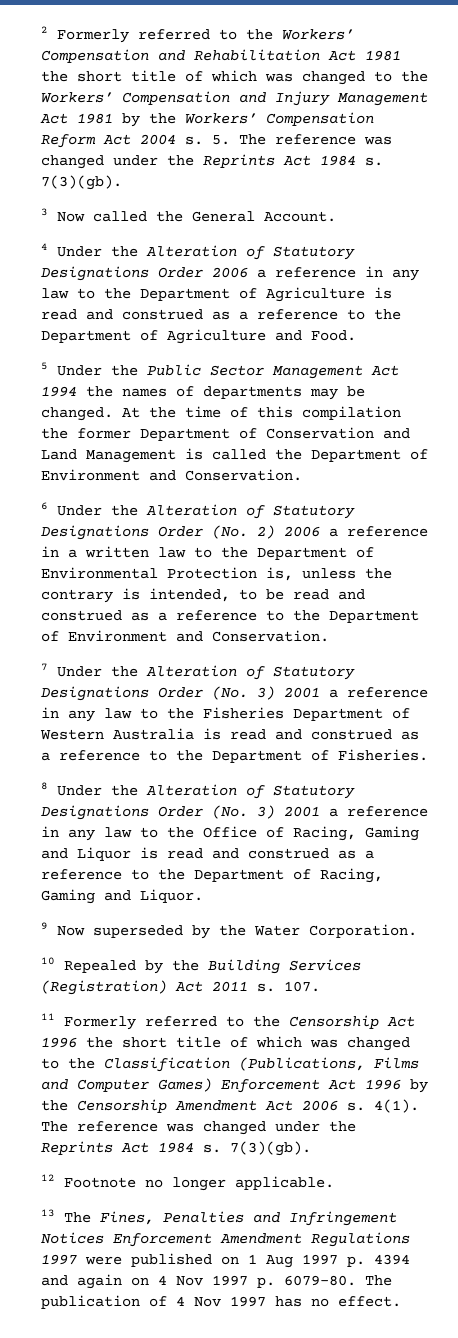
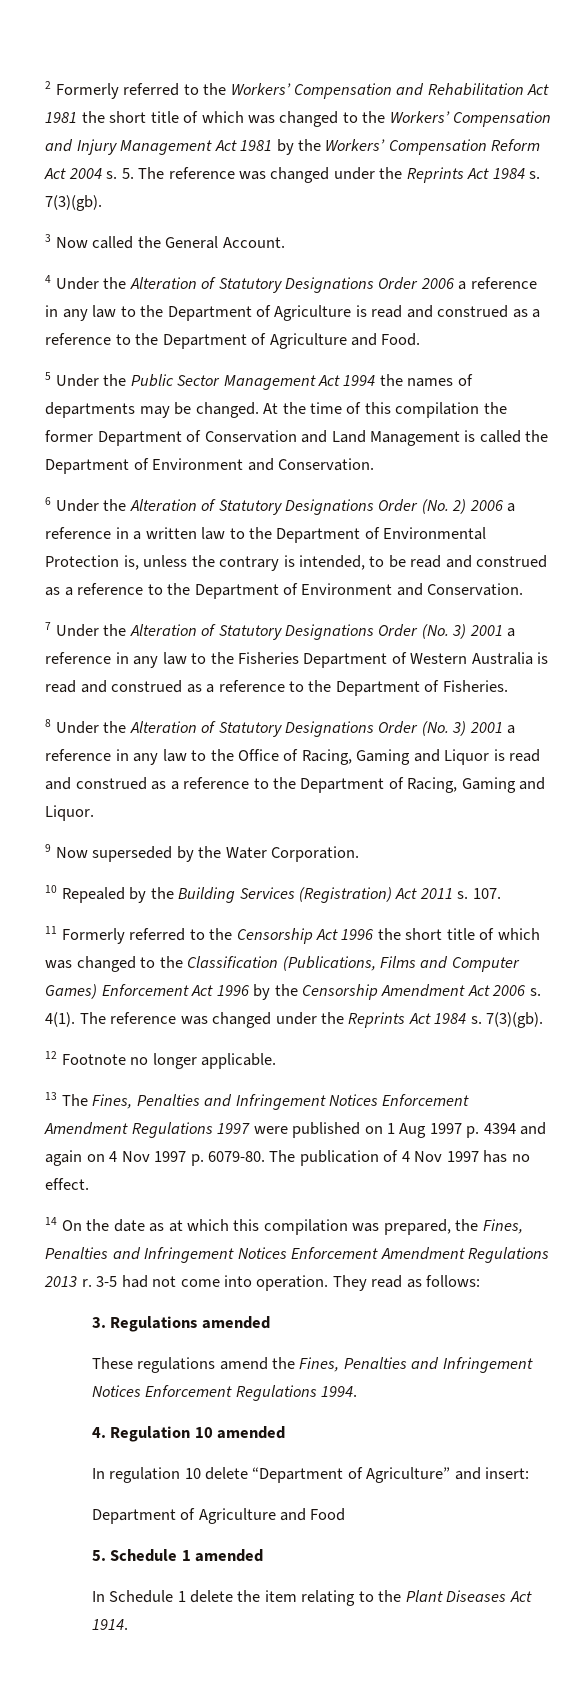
(402, 1301) none -> [45,1217,523,1235] [45,1247,549,1263] [44,1275,481,1291] [91,1316,270,1332] [91,1357,533,1373] [91,1385,358,1401] [91,1426,286,1442] [91,1467,530,1483] [91,1508,346,1524] [91,1549,264,1562] [91,1590,532,1606] [91,1619,128,1630] // 14 On the date as at which this compilation was prepared, the Fines, Penalties and Infringement Notices Enforcement Amendment Regulations 2013 r. 3-5 had not come into operation. They read as follows: // 3. Regulations amended // These regulations amend the Fines, Penalties and Infringement Notices Enforcement Regulations 1994. // 4. Regulation 10 amended // In regulation 10 delete “Department of Agriculture” and insert: // Department of Agriculture and Food // 5. Schedule 1 amended // In Schedule 1 delete the item relating to the Plant Diseases Act 1914.

